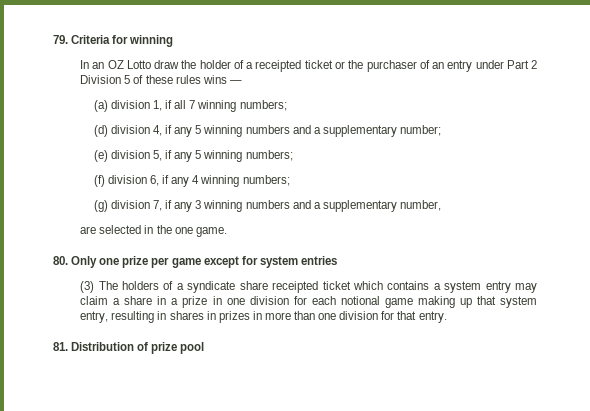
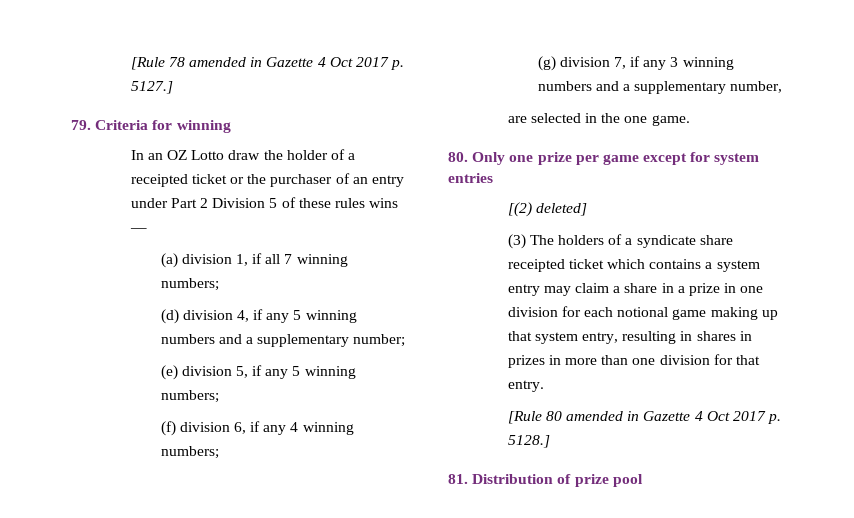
(53, 39) none -> [130,57,405,70] [130,81,173,94] [Rule 78 amended in Gazette 4 Oct 2017 p. 5127.] //
(337, 260) none -> [507,202,587,217] // [(2) deleted]
(447, 317) none -> [507,411,782,424] [507,435,550,448] // [Rule 80 amended in Gazette 4 Oct 2017 p. 5128.]

